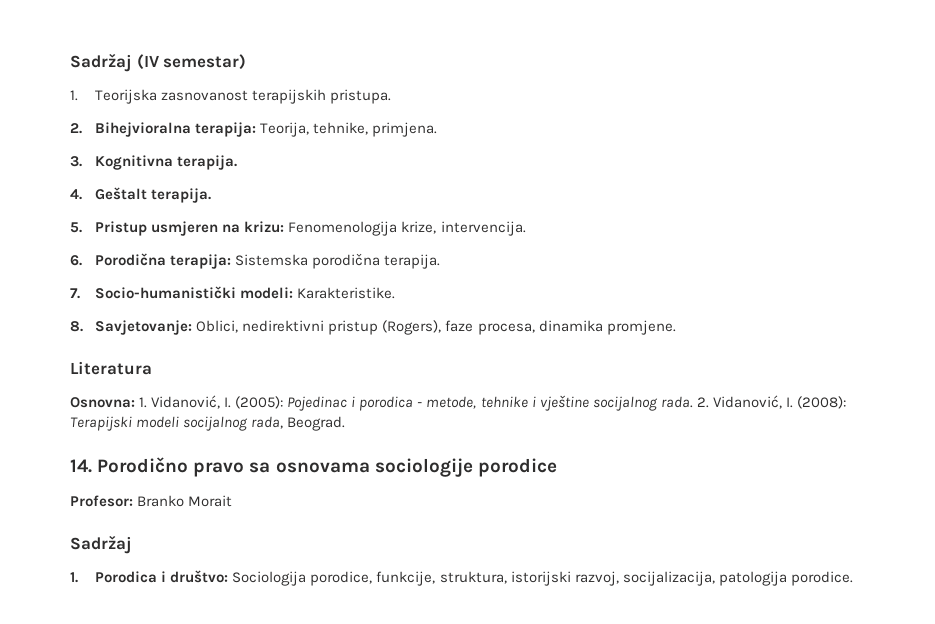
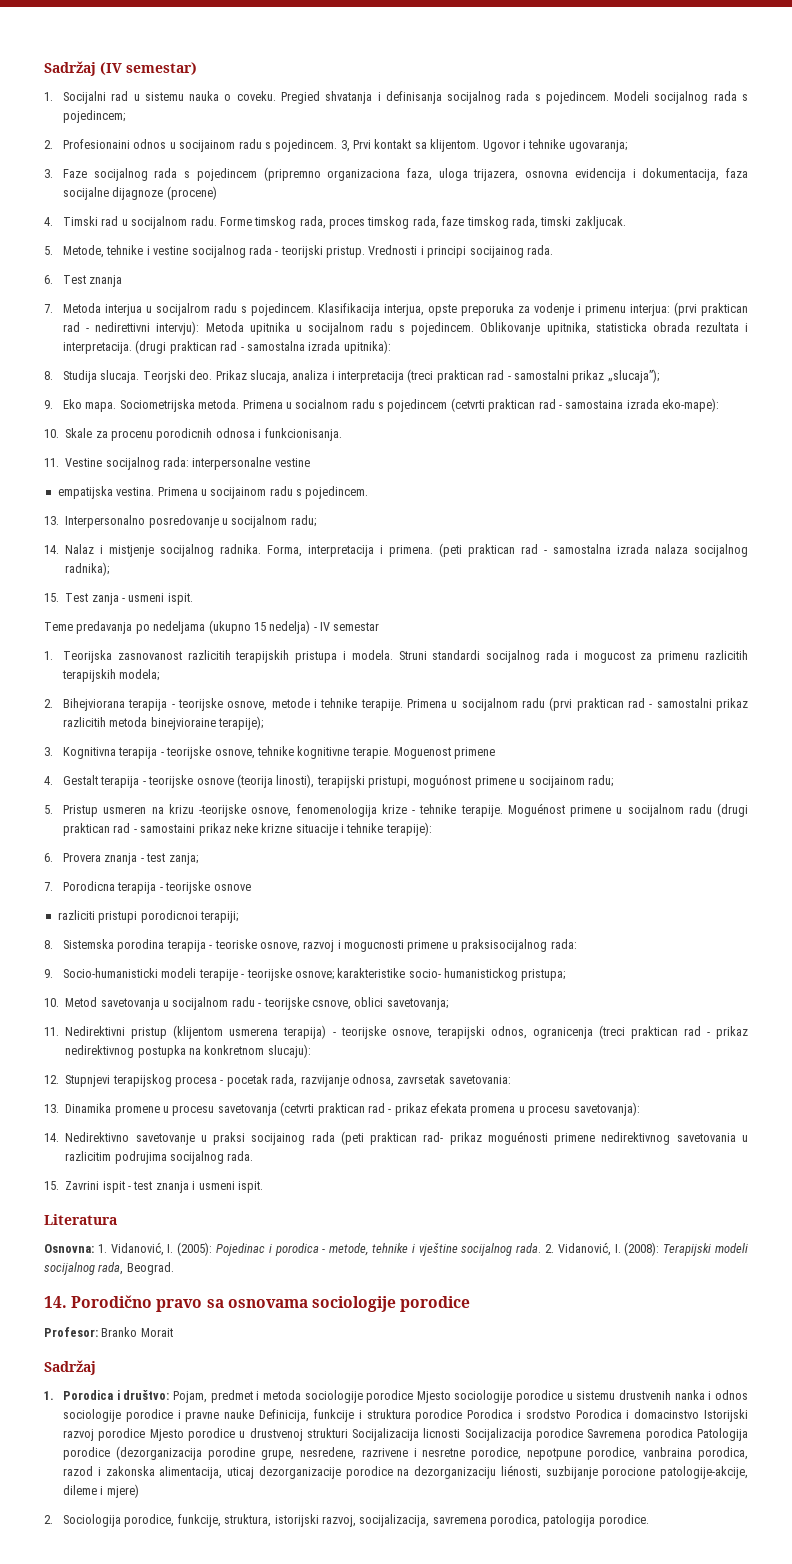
[95,89,392,104] [70,122,438,137] [70,155,238,170] [70,187,212,203] [70,221,526,236] [70,253,441,269] [70,286,396,299] [70,320,676,335] Teorijska zasnovanost terapijskih pristupa. // 2. Bihejvioralna terapija: Teorija, tehnike, primjena. // 3. Kognitivna terapija. // 4. Geštalt terapija. // 5. Pristup usmjeren na krizu: Fenomenologija krize, intervencija. // 6. Porodična terapija: Sistemska porodična terapija. // 7. Socio-humanistički modeli: Karakteristike. // 8. Savjetovanje: Oblici, nedirektivni pristup (Rogers), faze procesa, dinamika promjene. -> [63,91,748,104] [63,110,126,123] [44,139,627,152] [44,167,748,181] [63,186,217,200] [44,216,626,229] [44,245,553,258] [44,275,123,287] [44,302,749,316] [63,321,749,335] [63,340,391,354] [44,369,659,383] [44,398,720,412] [44,428,342,441] [44,457,310,470] [57,486,369,499] [44,515,316,528] [44,543,748,557] [65,562,110,576] [44,593,193,605] [44,620,380,634] [44,650,749,663] [62,669,160,682] [44,697,748,711] [63,716,264,730] [44,746,496,759] [44,774,613,788] [44,803,749,817] [63,822,432,836] [44,853,198,865] [44,881,251,894] [57,910,238,923] [44,939,577,952] [44,968,566,981] [44,997,448,1010] [44,1025,748,1039] [65,1044,311,1058] [44,1074,511,1087] [44,1102,640,1116] [44,1131,748,1145] [65,1151,254,1164] [44,1181,263,1193] Socijalni rad u sistemu nauka o coveku. Pregied shvatanja i definisanja socijalnog rada s pojedincem. Modeli socijalnog rada s pojedincem; // 2. Profesionaini odnos u socijainom radu s pojedincem. 3, Prvi kontakt sa klijentom. Ugovor i tehnike ugovaranja; // 3. Faze socijalnog rada s pojedincem (pripremno organizaciona faza, uloga trijazera, osnovna evidencija i dokumentacija, faza socijalne dijagnoze (procene) // 4. Timski rad u socijalnom radu. Forme timskog rada, proces timskog rada, faze timskog rada, timski zakljucak. // 5. Metode, tehnike i vestine socijalnog rada - teorijski pristup. Vrednosti i principi socijainog rada. // 6. Test znanja // 7. Metoda interjua u socijalrom radu s pojedincem. Klasifikacija interjua, opste preporuka za vodenje i primenu interjua: (prvi praktican rad - nedirettivni intervju): Metoda upitnika u socijalnom radu s pojedincem. Oblikovanje upitnika, statisticka obrada rezultata i interpretacija. (drugi praktican rad - samostalna izrada upitnika): // 8. Studija slucaja. Teorjski deo. Prikaz slucaja, analiza i interpretacija (treci praktican rad - samostalni prikaz „slucaja”); // 9. Eko mapa. Sociometrijska metoda. Primena u socialnom radu s pojedincem (cetvrti praktican rad - samostaina izrada eko-mape): // 10. Skale za procenu porodicnih odnosa i funkcionisanja. // 11. Vestine socijalnog rada: interpersonalne vestine // empatijska vestina. Primena u socijainom radu s pojedincem. // 13. Interpersonalno posredovanje u socijalnom radu; // 14. Nalaz i mistjenje socijalnog radnika. Forma, interpretacija i primena. (peti praktican rad - samostalna izrada nalaza socijalnog radnika); // 15. Test zanja - usmeni ispit. // Teme predavanja po nedeljama (ukupno 15 nedelja) - IV semestar // 1. Teorijska zasnovanost razlicitih terapijskih pristupa i modela. Struni standardi socijalnog rada i mogucost za primenu razlicitih terapijskih modela; // 2. Bihejviorana terapija - teorijske osnove, metode i tehnike terapije. Primena u socijalnom radu (prvi praktican rad - samostalni prikaz razlicitih metoda binejvioraine terapije); // 3. Kognitivna terapija - teorijske osnove, tehnike kognitivne terapie. Moguenost primene // 4. Gestalt terapija - teorijske osnove (teorija linosti), terapijski pristupi, moguónost primene u socijainom radu; // 5. Pristup usmeren na krizu -teorijske osnove, fenomenologija krize - tehnike terapije. Moguénost primene u socijalnom radu (drugi praktican rad - samostaini prikaz neke krizne situacije i tehnike terapije): // 6. Provera znanja - test zanja; // 7. Porodicna terapija - teorijske osnove // razliciti pristupi porodicnoi terapiji; // 8. Sistemska porodina terapija - teoriske osnove, razvoj i mogucnosti primene u praksisocijalnog rada: // 9. Socio-humanisticki modeli terapije - teorijske osnove; karakteristike socio- humanistickog pristupa; // 10. Metod savetovanja u socijalnom radu - teorijske csnove, oblici savetovanja; // 11. Nedirektivni pristup (klijentom usmerena terapija) - teorijske osnove, terapijski odnos, ogranicenja (treci praktican rad - prikaz nedirektivnog postupka na konkretnom slucaju): // 12. Stupnjevi terapijskog procesa - pocetak rada, razvijanje odnosa, zavrsetak savetovania: // 13. Dinamika promene u procesu savetovanja (cetvrti praktican rad - prikaz efekata promena u procesu savetovanja): // 14. Nedirektivno savetovanje u praksi socijainog rada (peti praktican rad- prikaz moguénosti primene nedirektivnog savetovania u razlicitim podrujima socijalnog rada. // 15. Zavrini ispit - test znanja i usmeni ispit.
(229, 576) none -> [172,1390,749,1403] [63,1409,749,1422] [63,1428,749,1441] [63,1446,748,1460] [63,1465,748,1479] [63,1484,139,1498] [44,1515,53,1524] Pojam, predmet i metoda sociologije porodice Mjesto sociologije porodice u sistemu drustvenih nanka i odnos sociologije porodice i pravne nauke Definicija, funkcije i struktura porodice Porodica i srodstvo Porodica i domacinstvo Istorijski razvoj porodice Mjesto porodice u drustvenoj strukturi Socijalizacija licnosti Socijalizacija porodice Savremena porodica Patologija porodice (dezorganizacija porodine grupe, nesredene, razrivene i nesretne porodice, nepotpune porodice, vanbraina porodica, razod i zakonska alimentacija, uticaj dezorganizacije porodice na dezorganizaciju liénosti, suzbijanje porocione patologije-akcije, dileme i mjere) // 2.
(715, 578) none -> [432,1514,541,1527] savremena porodica,

